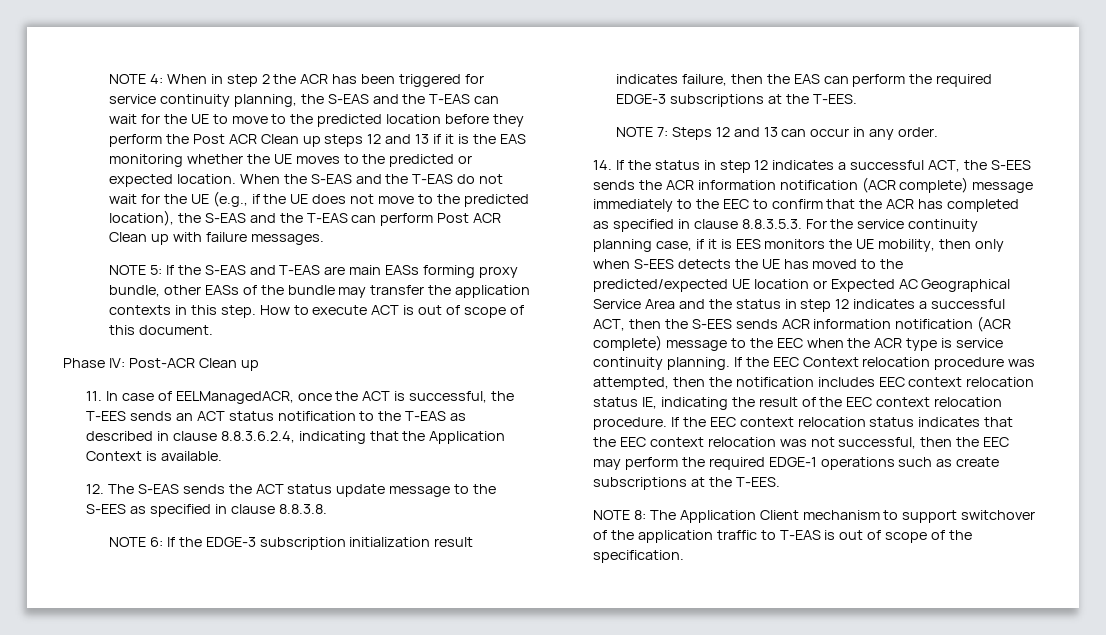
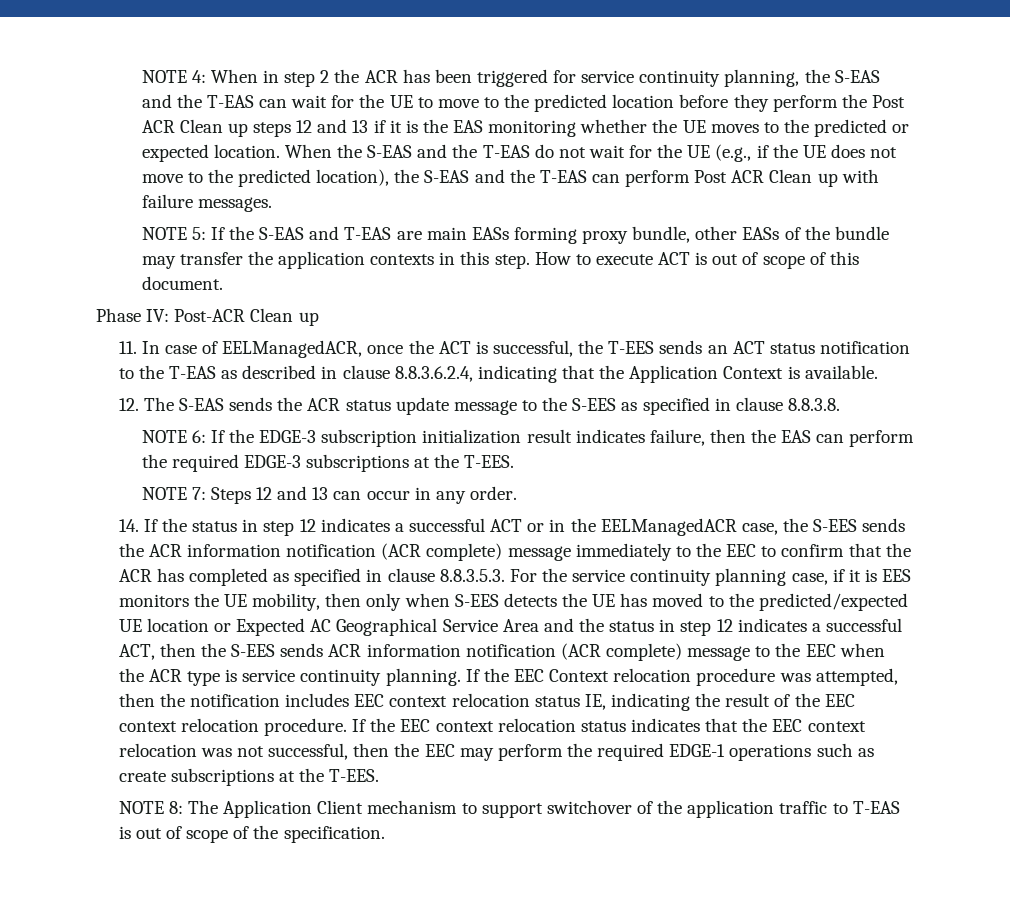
[255,484,284,494] ACT -> [307,398,341,411] ACR
[928,160,961,172] ACT, -> [490,518,778,536] ACT or in the EELManagedACR case,

